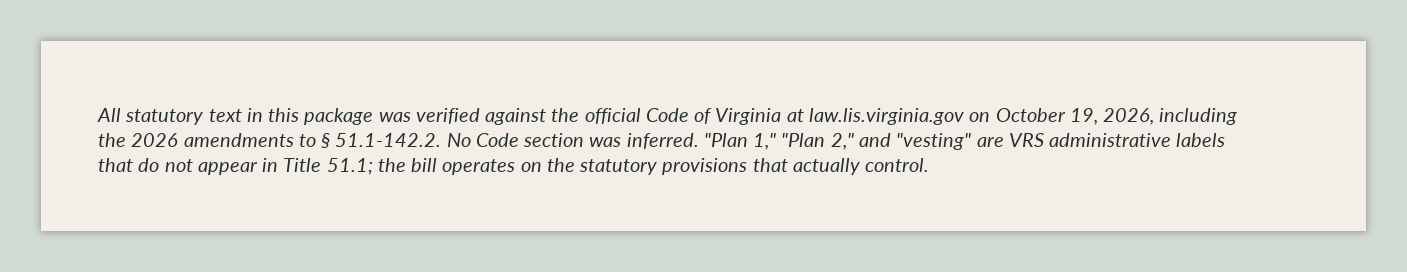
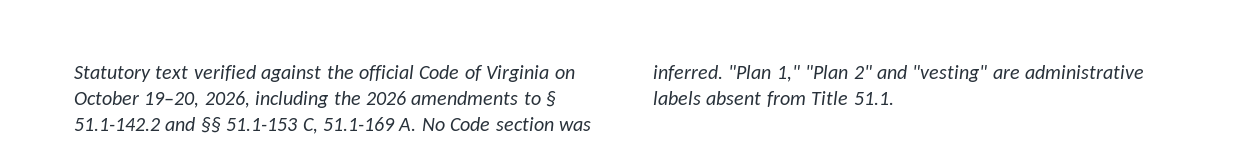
[97,108,411,125] All statutory text in this package was -> [74,66,189,82] Statutory text
[786,108,964,125] at law.lis.virginia.gov -> (550, 73) none
[1069,108,1098,125] 19, -> [144,92,200,108] 19–20,
[335,133,442,147] 51.1-142.2. -> [74,117,417,134] 51.1-142.2 and §§ 51.1-153 C, 51.1-169 A.
[830,133,854,150] 2," -> [853,65,872,79] 2"
[1008,133,1044,147] VRS -> (1020, 74) none
[98,158,930,175] that do not appear in Title 51.1; the bill operates on the statutory provisions that actually control. -> [706,91,894,107] absent from Title 51.1.

